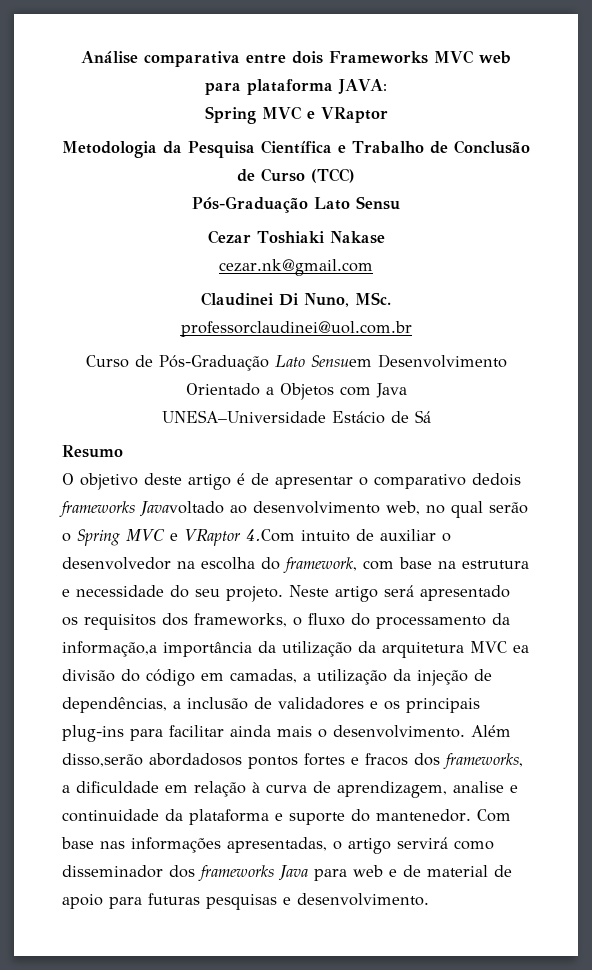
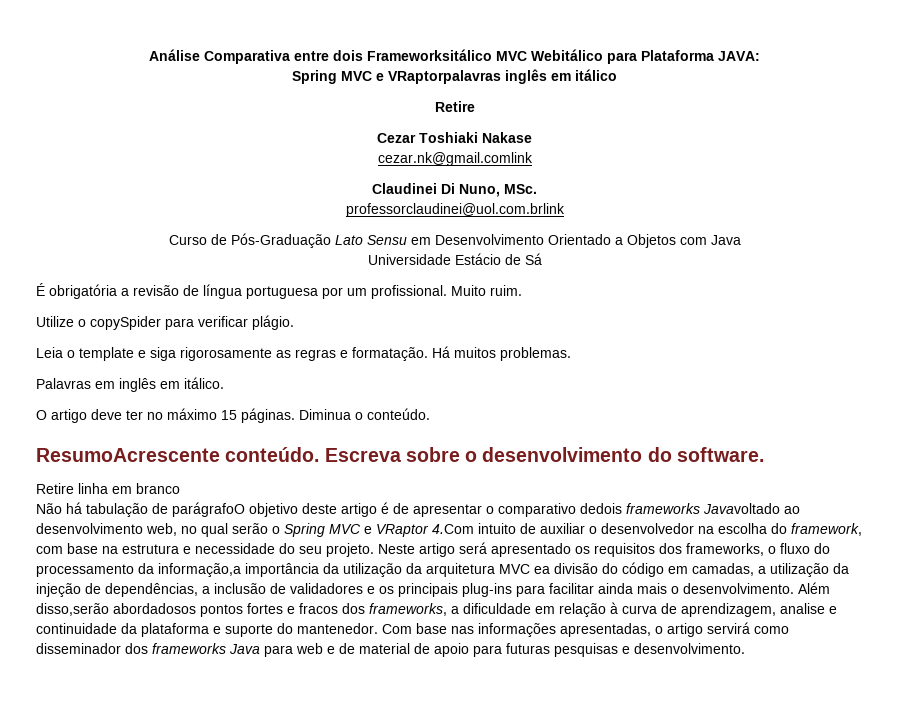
[144,51,240,67] comparativa -> [204,50,290,64] Comparativa
[329,50,511,64] [204,79,333,95] Frameworks MVC web para plataforma -> [367,49,714,64] Frameworksitálico MVC Webitálico para Plataforma
[320,107,388,123] [62,140,530,158] [237,168,355,183] [192,196,400,213] VRaptor // Metodologia da Pesquisa Científica e Trabalho de Conclusão de Curso (TCC) // Pós-Graduação Lato Sensu -> [388,69,617,84] [434,101,475,112] VRaptorpalavras inglês em itálico // Retire
[219,259,374,276] cezar.nk@gmail.com -> [377,152,533,166] cezar.nk@gmail.comlink
[180,321,412,337] professorclaudinei@uol.com.br -> [345,203,565,217] professorclaudinei@uol.com.brlink
[310,355,372,367] Sensuem -> [366,235,431,245] Sensu em
[161,410,326,423] UNESA–Universidade -> [367,254,451,265] Universidade
[62,445,123,458] [62,473,74,485] Resumo // O -> [36,283,522,299] [36,315,294,330] [36,346,571,361] [36,377,224,392] [36,408,430,423] [36,447,764,462] [36,483,180,494] [36,502,245,517] É obrigatória a revisão de língua portuguesa por um profissional. Muito ruim. // Utilize o copySpider para verificar plágio. // Leia o template e siga rigorosamente as regras e formatação. Há muitos problemas. // Palavras em inglês em itálico. // O artigo deve ter no máximo 15 páginas. Diminua o conteúdo. // ResumoAcrescente conteúdo. Escreva sobre o desenvolvimento do software. // Retire linha em branco // Não há tabulação de parágrafoO

